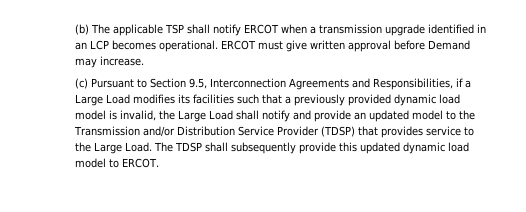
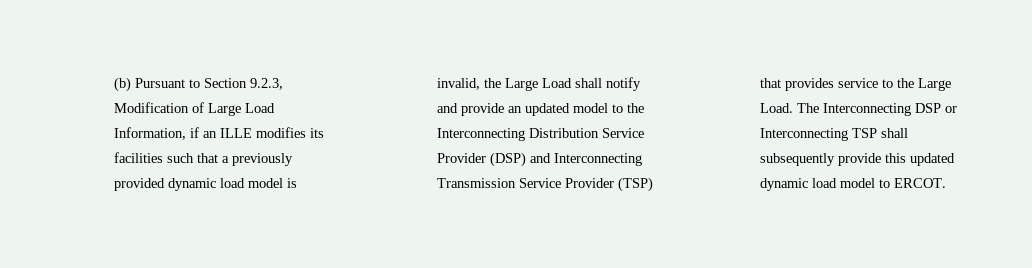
[91,24,487,36] [75,40,471,52] [75,56,145,68] [75,78,472,90] [75,94,131,106] The applicable TSP shall notify ERCOT when a transmission upgrade identified in an LCP becomes operational. ERCOT must give written approval before Demand may increase. // (c) Pursuant to Section 9.5, Interconnection Agreements and Responsibilities, if a Large Load -> [135,78,284,90] [114,102,276,116] [114,127,253,140] Pursuant to Section 9.2.3, Modification of Large Load Information, if an ILLE
[74,126,176,137] Transmission and/or -> [437,128,526,141] Interconnecting
[321,126,356,137] (TDSP) -> [490,152,643,167] [437,177,654,192] (DSP) and Interconnecting Transmission Service Provider (TSP)
[175,142,203,152] TDSP -> [823,103,958,116] [760,128,878,141] Interconnecting DSP or Interconnecting TSP

